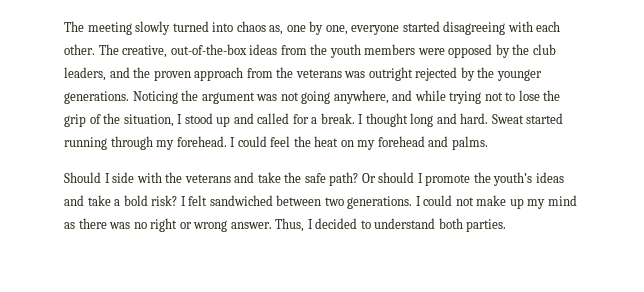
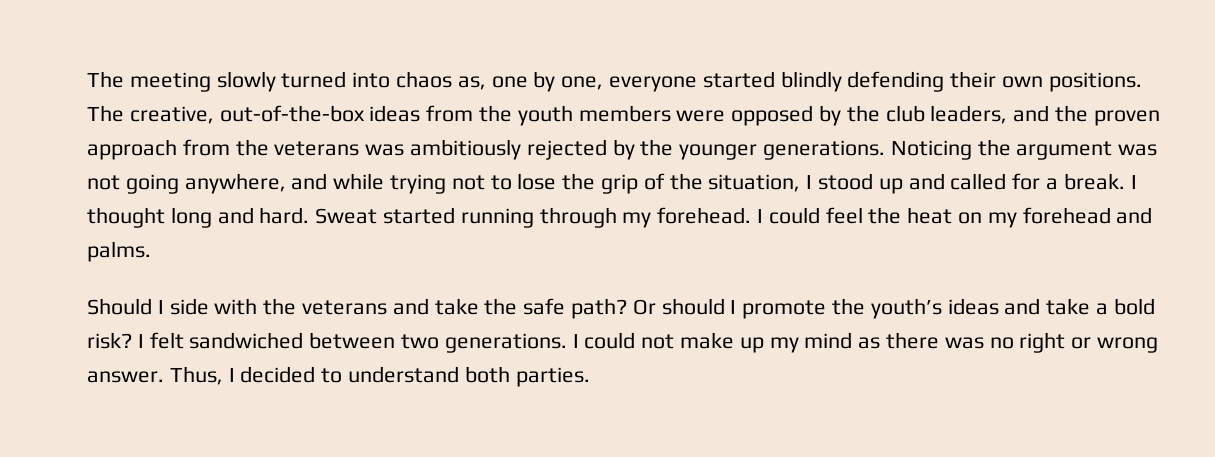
[443,21,561,35] [64,44,95,55] disagreeing with each other. -> [780,71,1142,92] blindly defending their own positions.
[368,67,413,81] outright -> [410,139,522,160] ambitiously

